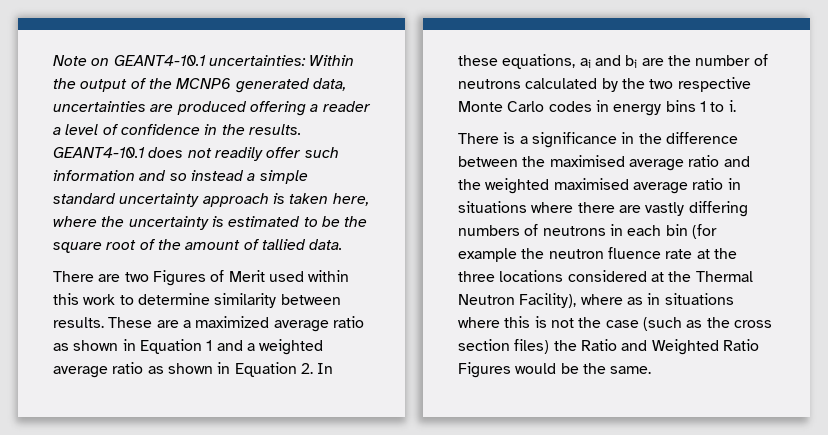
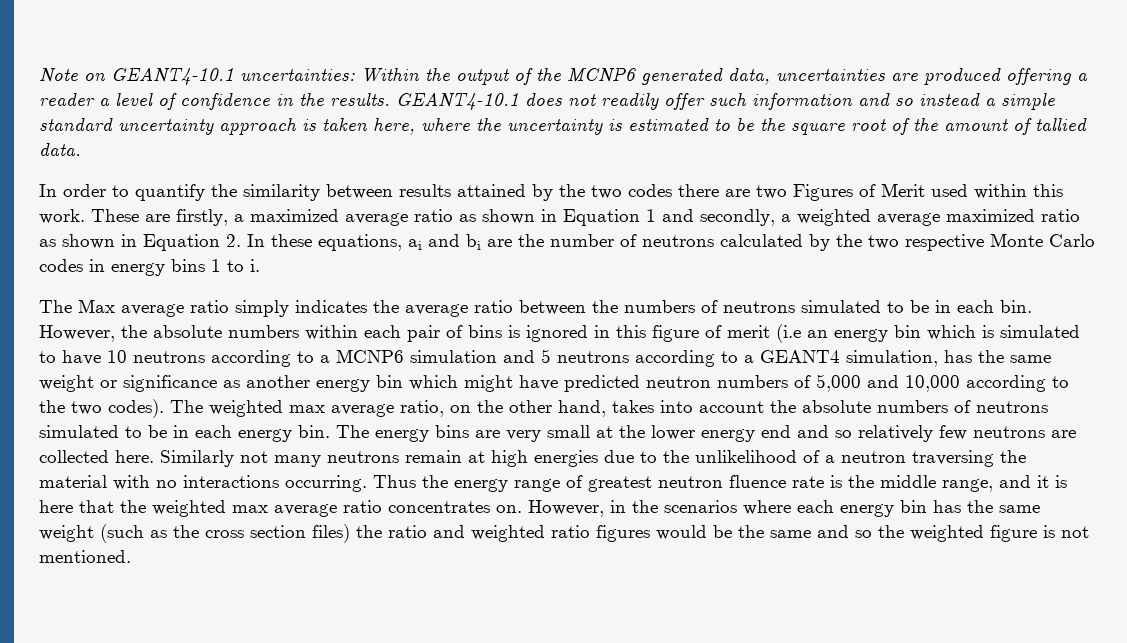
[53,271,94,282] There -> [39,184,719,201] In order to quantify the similarity between results attained by the two codes there
[83,293,341,308] [53,317,104,328] work to determine similarity between results. -> [39,209,85,224] work.
(179, 324) none -> [176,209,228,226] firstly,
(243, 345) none -> [700,209,775,226] secondly,
(108, 372) none -> [946,209,1035,222] maximized
[458,132,738,148] [458,155,750,171] [458,178,741,194] [458,201,748,217] [458,224,717,239] [458,247,737,262] [458,270,753,282] [458,293,734,308] [458,316,639,328] There is a significance in the difference between the maximised average ratio and the weighted maximised average ratio in situations where there are vastly differing numbers of neutrons in each bin (for example the neutron fluence rate at the three locations considered at the Thermal Neutron Facility), where as in situations where this is not the case -> [39,299,1032,317] [39,324,1080,343] [39,349,1051,367] [39,374,1069,392] [39,399,1048,418] [39,425,1076,442] [39,450,1026,467] [39,475,1067,492] [39,500,1040,517] [39,525,94,542] The Max average ratio simply indicates the average ratio between the numbers of neutrons simulated to be in each bin. However, the absolute numbers within each pair of bins is ignored in this figure of merit (i.e an energy bin which is simulated to have 10 neutrons according to a MCNP6 simulation and 5 neutrons according to a GEANT4 simulation, has the same weight or significance as another energy bin which might have predicted neutron numbers of 5,000 and 10,000 according to the two codes). The weighted max average ratio, on the other hand, takes into account the absolute numbers of neutrons simulated to be in each energy bin. The energy bins are very small at the lower energy end and so relatively few neutrons are collected here. Similarly not many neutrons remain at high energies due to the unlikelihood of a neutron traversing the material with no interactions occurring. Thus the energy range of greatest neutron fluence rate is the middle range, and it is here that the weighted max average ratio concentrates on. However, in the scenarios where each energy bin has the same weight
[580,339,759,355] [458,362,652,378] Ratio and Weighted Ratio Figures would be the same. -> [388,525,1089,542] [39,550,131,563] ratio and weighted ratio figures would be the same and so the weighted figure is not mentioned.

